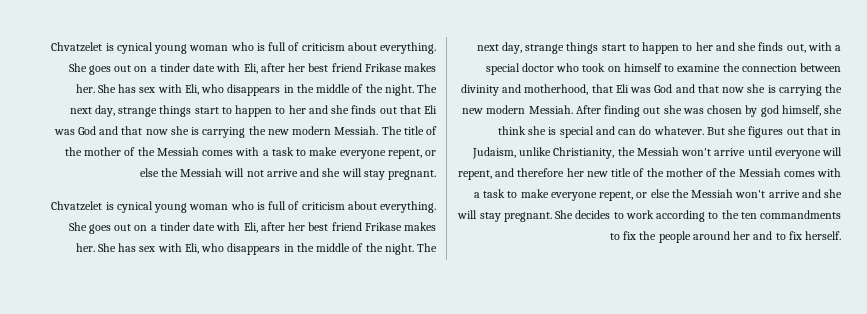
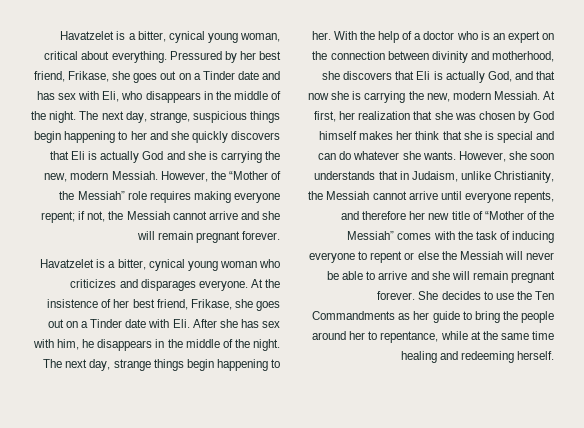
[51,42,436,54] [68,63,437,75] [75,84,116,93] Chvatzelet is cynical young woman who is full of criticism about everything. She goes out on a tinder date with Eli, after her best friend Frikase makes her. She -> [60,31,280,43] [44,51,281,63] [34,71,280,83] Havatzelet is a bitter, cynical young woman, critical about everything. Pressured by her best friend, Frikase, she goes out on a Tinder date and
[118,105,438,117] [53,126,438,138] [64,147,437,159] [139,168,436,180] [51,201,436,213] [68,222,437,234] [75,243,225,254] strange things start to happen to her and she finds out that Eli was God and that now she is carrying the new modern Messiah. The title of the mother of the Messiah comes with a task to make everyone repent, or else the Messiah will not arrive and she will stay pregnant. // Chvatzelet is cynical young woman who is full of criticism about everything. She goes out on a tinder date with Eli, after her best friend Frikase makes her. She has sex with Eli, who -> [149,111,280,123] [34,131,280,143] [50,151,280,163] [44,171,281,182] [59,191,280,203] [41,211,280,223] [136,231,280,243] [40,259,280,271] [70,279,280,291] [47,299,280,311] [47,319,280,328] [33,339,95,350] strange, suspicious things begin happening to her and she quickly discovers that Eli is actually God and she is carrying the new, modern Messiah. However, the “Mother of the Messiah” role requires making everyone repent; if not, the Messiah cannot arrive and she will remain pregnant forever. // Havatzelet is a bitter, cynical young woman who criticizes and disparages everyone. At the insistence of her best friend, Frikase, she goes out on a Tinder date with Eli. After she has sex with him, he
[601,42,842,54] [485,63,721,75] start to happen to her and she finds out, with a special doctor who took on himself to examine -> [186,359,280,371] [311,31,554,43] begin happening to her. With the help of a doctor who is an expert on
[591,84,843,96] [462,105,843,117] [497,126,526,135] that Eli was God and that now she is carrying the new modern Messiah. After finding out she was chosen by god himself, she think -> [322,71,555,83] [308,91,555,103] [314,111,554,123] [319,131,462,140] she discovers that Eli is actually God, and that now she is carrying the new, modern Messiah. At first, her realization that she was chosen by God himself makes her think that
[653,126,804,138] whatever. But she figures out -> [353,151,554,162] [314,171,376,180] whatever she wants. However, she soon understands
[681,148,712,156] won't -> [372,191,407,200] cannot
[822,147,842,156] [457,170,492,180] will repent, -> [514,191,554,203] repents,
[646,168,842,177] [473,189,842,201] [457,210,841,222] [609,231,802,243] the mother of the Messiah comes with a task to make everyone repent, or else the Messiah won't arrive and she will stay pregnant. She decides to work according to the ten commandments to fix the people around her and to fix -> [484,211,554,220] [347,231,554,243] [309,251,554,263] [327,271,555,283] [377,291,554,300] [312,311,554,323] [312,331,554,343] [400,351,514,363] “Mother of the Messiah” comes with the task of inducing everyone to repent or else the Messiah will never be able to arrive and she will remain pregnant forever. She decides to use the Ten Commandments as her guide to bring the people around her to repentance, while at the same time healing and redeeming

